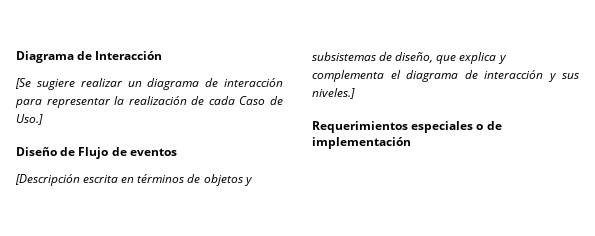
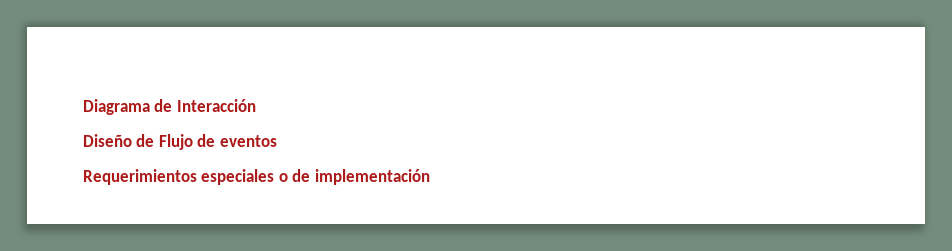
[15,78,283,90] [15,96,283,108] [16,114,43,125] // [Se sugiere realizar un diagrama de interacción para representar la realización de cada Caso de Uso.] -> (256, 105) none
[15,174,253,186] [312,52,507,64] [312,70,579,82] [312,88,355,99] // [Descripción escrita en términos de objetos y subsistemas de diseño, que explica y complementa el diagrama de interacción y sus niveles.] -> (277, 141) none

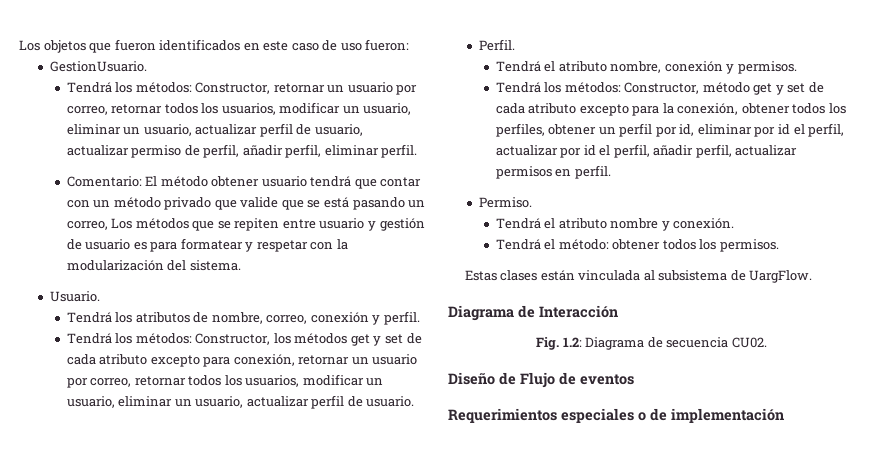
[83,99,256,115] Diagrama de Interacción -> [19,39,410,53] [50,61,148,72] [66,82,418,95] [66,102,412,115] [66,123,363,137] [66,144,418,158] [66,176,422,189] [66,197,426,210] [66,218,425,231] [66,238,348,252] [66,260,241,271] [50,291,101,302] [66,311,420,325] [66,333,422,346] [66,354,418,367] [66,374,384,388] [66,395,415,409] [479,39,516,51] [495,61,797,74] [495,82,824,95] [495,103,846,116] [495,123,845,137] [495,144,798,158] [495,165,611,179] [479,197,533,208] [495,218,735,231] [495,239,779,252] [464,270,813,283] [448,305,618,321] [536,337,767,350] Los objetos que fueron identificados en este caso de uso fueron: // GestionUsuario. // Tendrá los métodos: Constructor, retornar un usuario por correo, retornar todos los usuarios, modificar un usuario, eliminar un usuario, actualizar perfil de usuario, actualizar permiso de perfil, añadir perfil, eliminar perfil. // Comentario: El método obtener usuario tendrá que contar con un método privado que valide que se está pasando un correo, Los métodos que se repiten entre usuario y gestión de usuario es para formatear y respetar con la modularización del sistema. // Usuario. // Tendrá los atributos de nombre, correo, conexión y perfil. // Tendrá los métodos: Constructor, los métodos get y set de cada atributo excepto para conexión, retornar un usuario por correo, retornar todos los usuarios, modificar un usuario, eliminar un usuario, actualizar perfil de usuario. // Perfil. // Tendrá el atributo nombre, conexión y permisos. // Tendrá los métodos: Constructor, método get y set de cada atributo excepto para la conexión, obtener todos los perfiles, obtener un perfil por id, eliminar por id el perfil, actualizar por id el perfil, añadir perfil, actualizar permisos en perfil. // Permiso. // Tendrá el atributo nombre y conexión. // Tendrá el método: obtener todos los permisos. // Estas clases están vinculada al subsistema de UargFlow. // Diagrama de Interacción // Fig. 1.2: Diagrama de secuencia CU02.

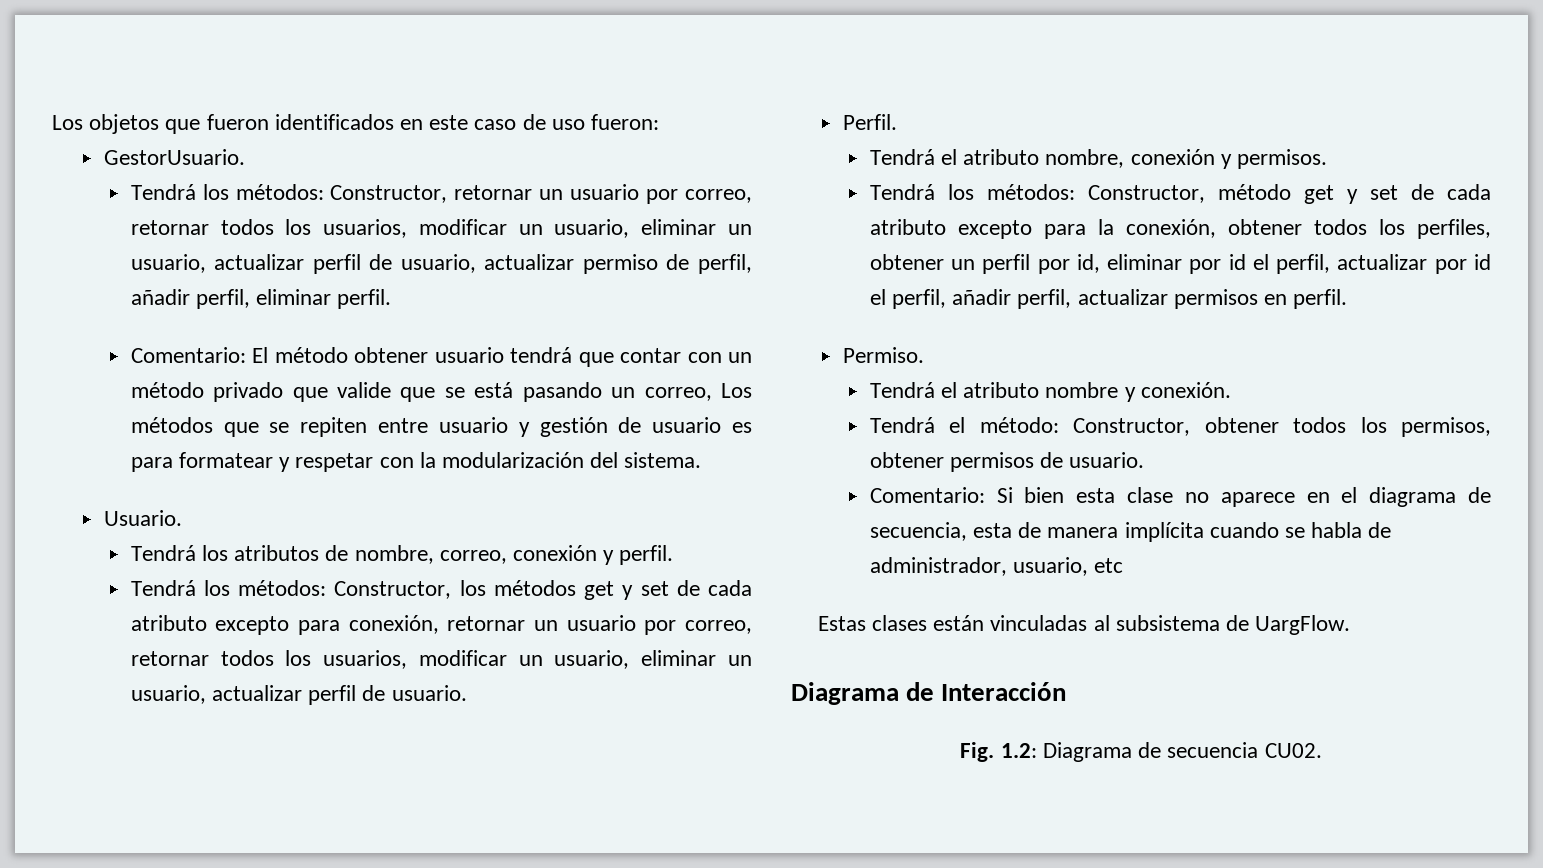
[50,61,148,72] GestionUsuario. -> [104,149,246,165] GestorUsuario.
[612,239,779,252] obtener todos los permisos. -> [1073,417,1491,437] [869,452,1145,472] [869,487,1491,507] [869,522,1392,542] [869,557,1124,576] Constructor, obtener todos los permisos, obtener permisos de usuario. // Comentario: Si bien esta clase no aparece en el diagrama de secuencia, esta de manera implícita cuando se habla de administrador, usuario, etc
[578,270,641,281] vinculada -> [990,615,1088,631] vinculadas
[448,372,634,388] [448,408,784,423] // Diseño de Flujo de eventos // Requerimientos especiales o de implementación -> (1322, 750) none

